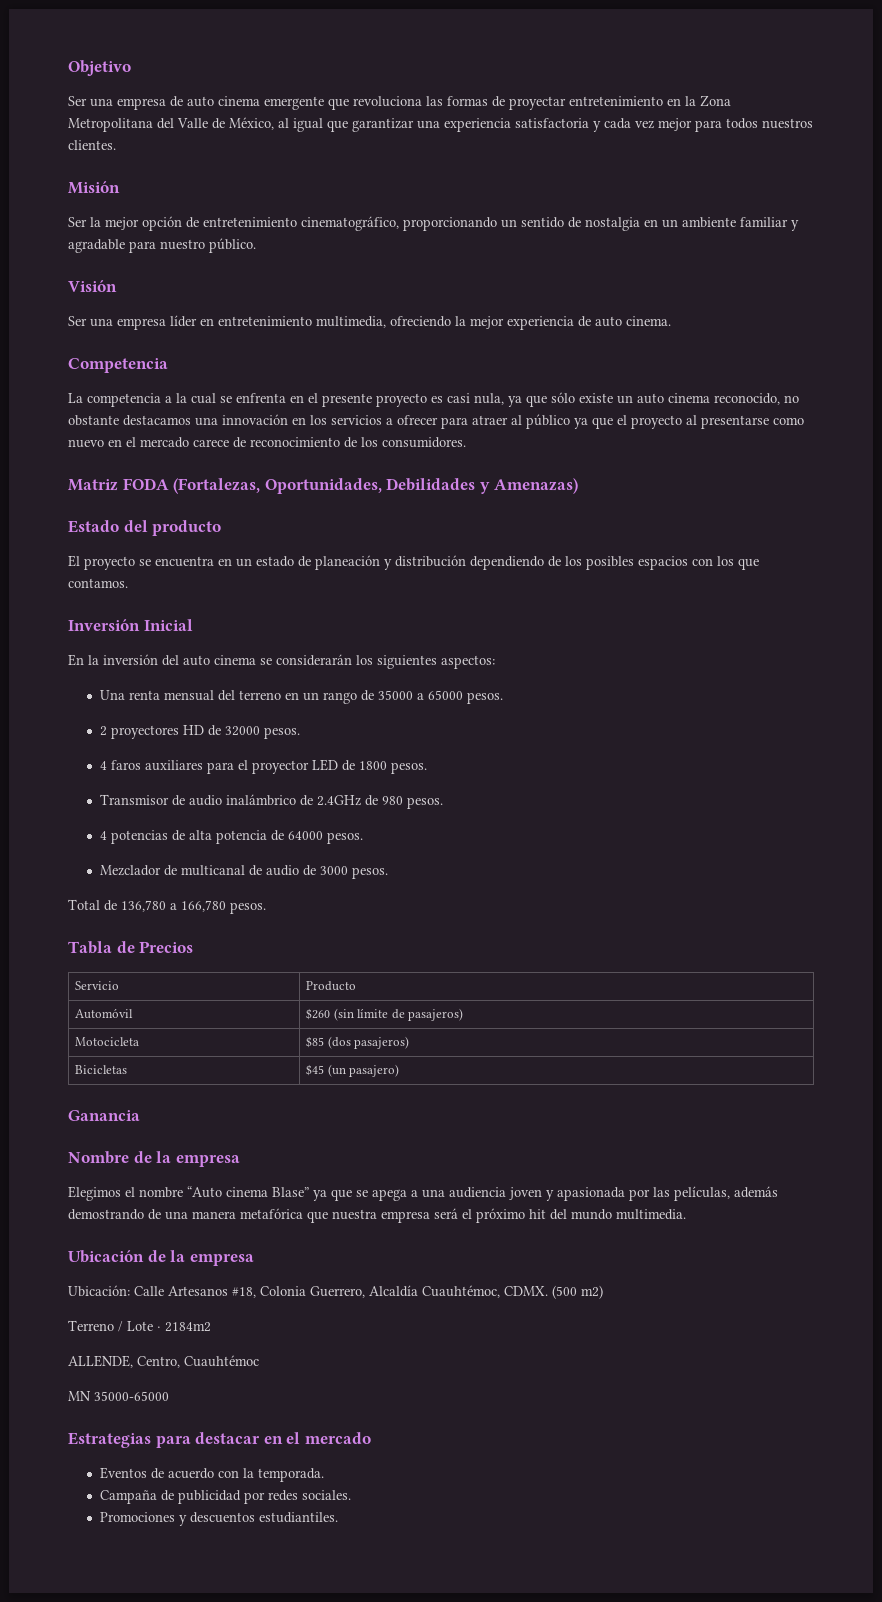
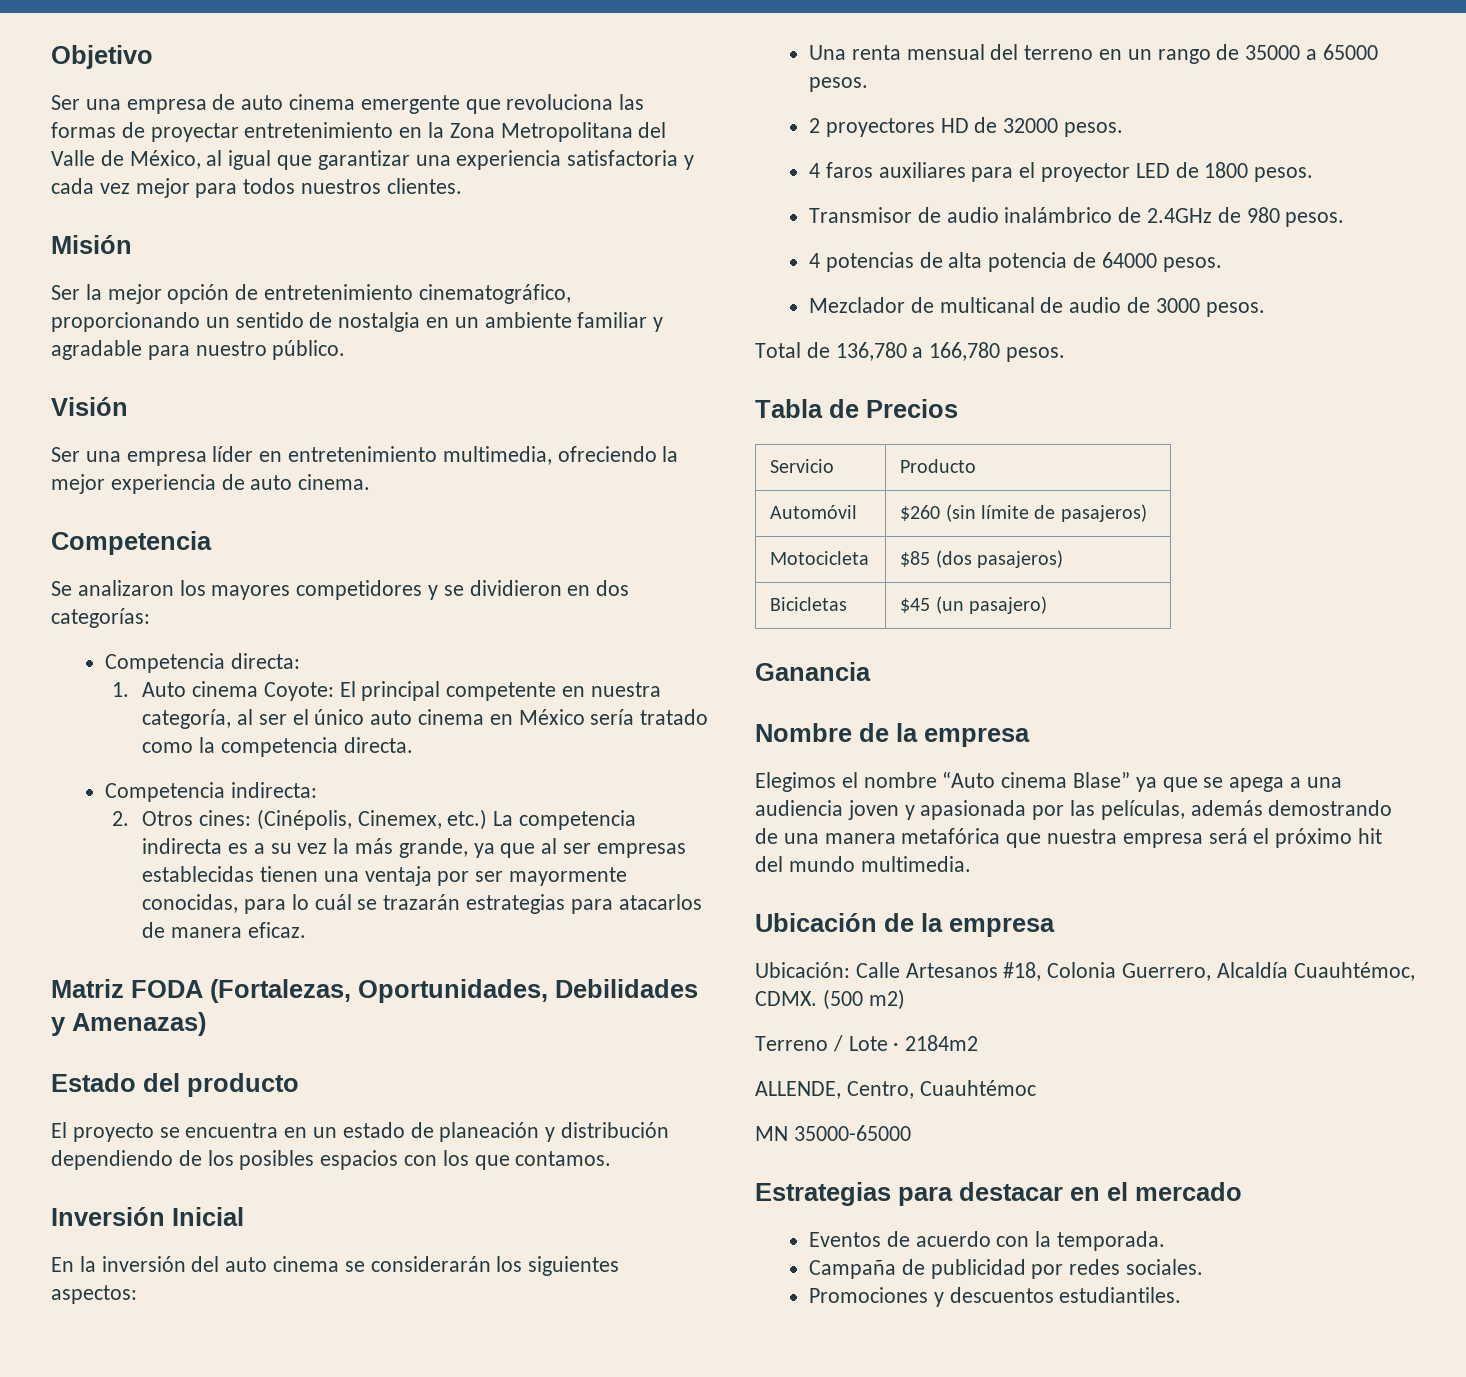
[68,392,799,407] [68,414,804,429] [68,437,466,448] La competencia a la cual se enfrenta en el presente proyecto es casi nula, ya que sólo existe un auto cinema reconocido, no obstante destacamos una innovación en los servicios a ofrecer para atraer al público ya que el proyecto al presentarse como nuevo en el mercado carece de reconocimiento de los consumidores. -> [51,580,630,600] [51,608,150,628] [105,653,300,673] [111,681,661,701] [142,709,709,729] [142,737,413,757] [105,782,317,802] [111,809,636,830] [142,838,686,858] [142,866,627,886] [142,894,702,914] [142,922,306,938] Se analizaron los mayores competidores y se dividieron en dos categorías: // Competencia directa: // 1. Auto cinema Coyote: El principal competente en nuestra categoría, al ser el único auto cinema en México sería tratado como la competencia directa. // Competencia indirecta: // 2. Otros cines: (Cinépolis, Cinemex, etc.) La competencia indirecta es a su vez la más grande, ya que al ser empresas establecidas tienen una ventaja por ser mayormente conocidas, para lo cuál se trazarán estrategias para atacarlos de manera eficaz.

